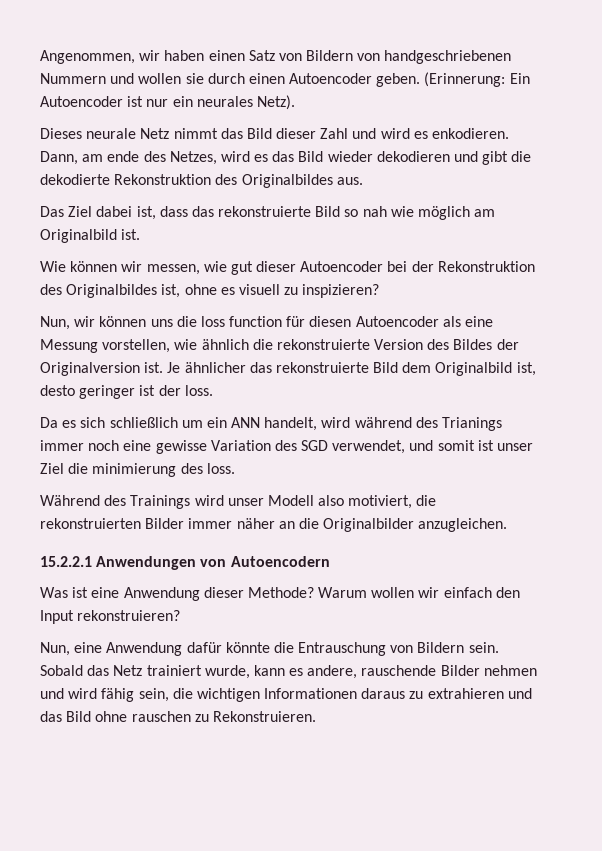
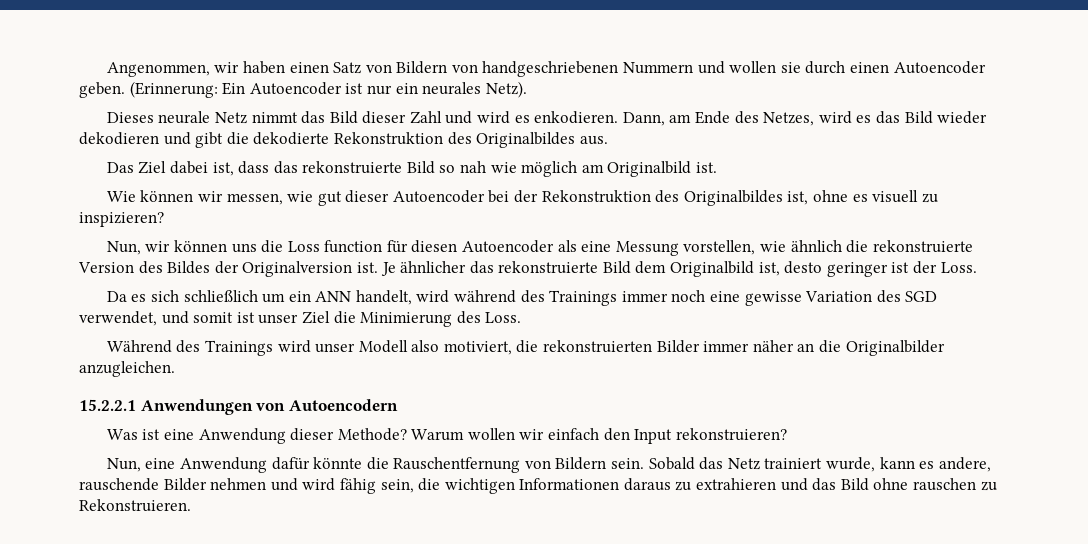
[107,151,140,162] ende -> [695,111,731,124] Ende
[200,316,225,327] loss -> [287,241,320,252] Loss
[184,385,213,396] loss. -> [940,262,977,273] Loss.
[442,417,503,431] Trianings -> [549,290,618,306] Trainings
[92,463,235,477] minimierung des loss. -> [360,311,522,327] Minimierung des Loss.
[298,642,387,656] Entrauschung -> [393,457,521,473] Rauschentfernung

